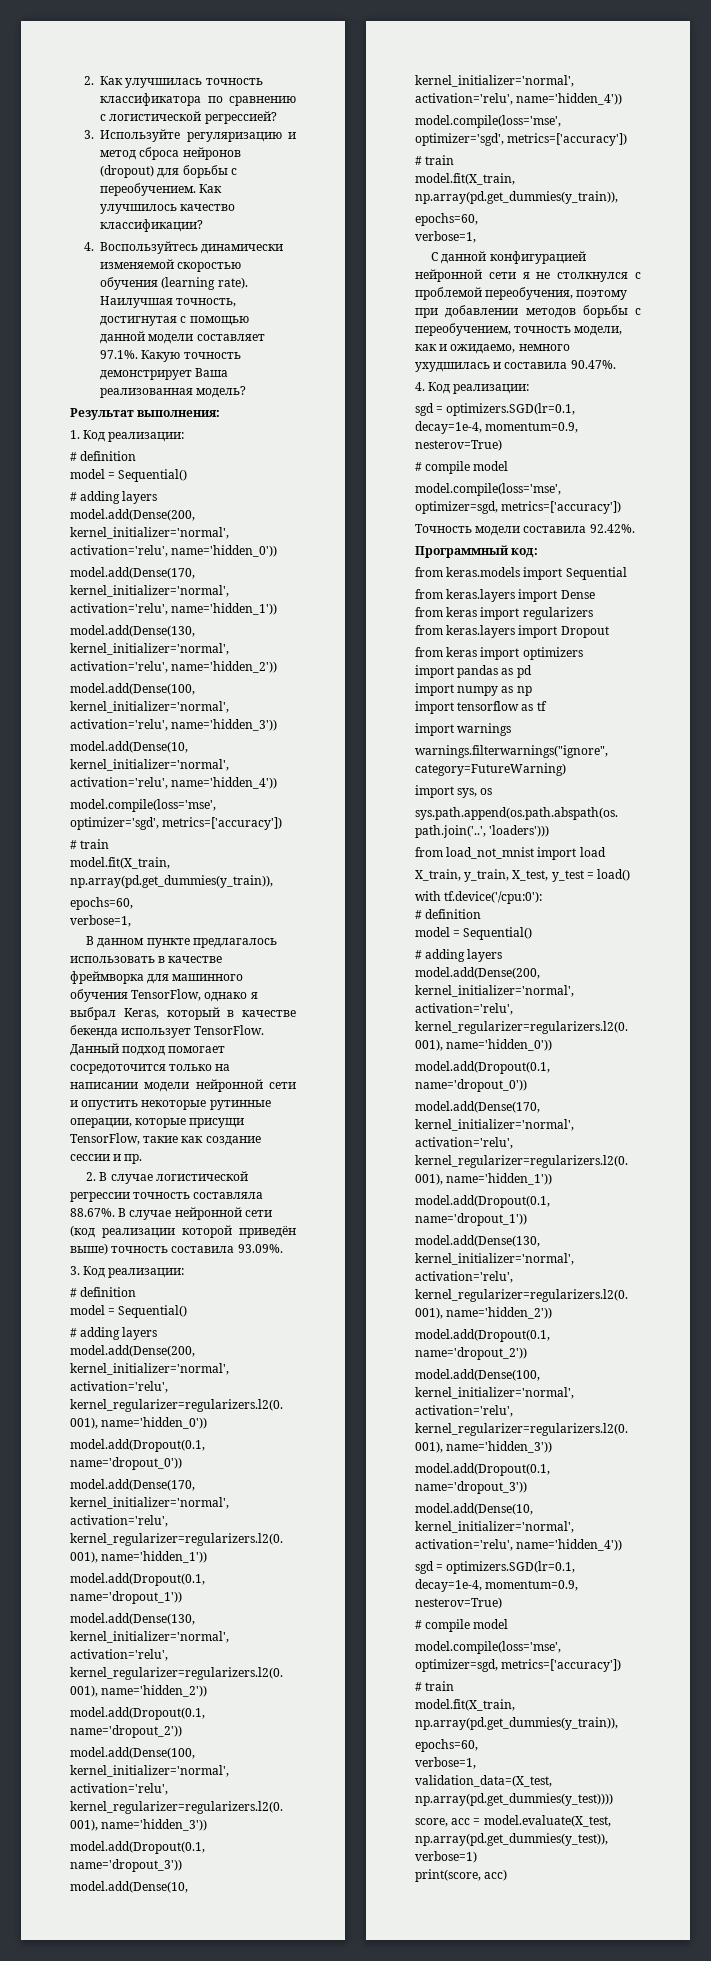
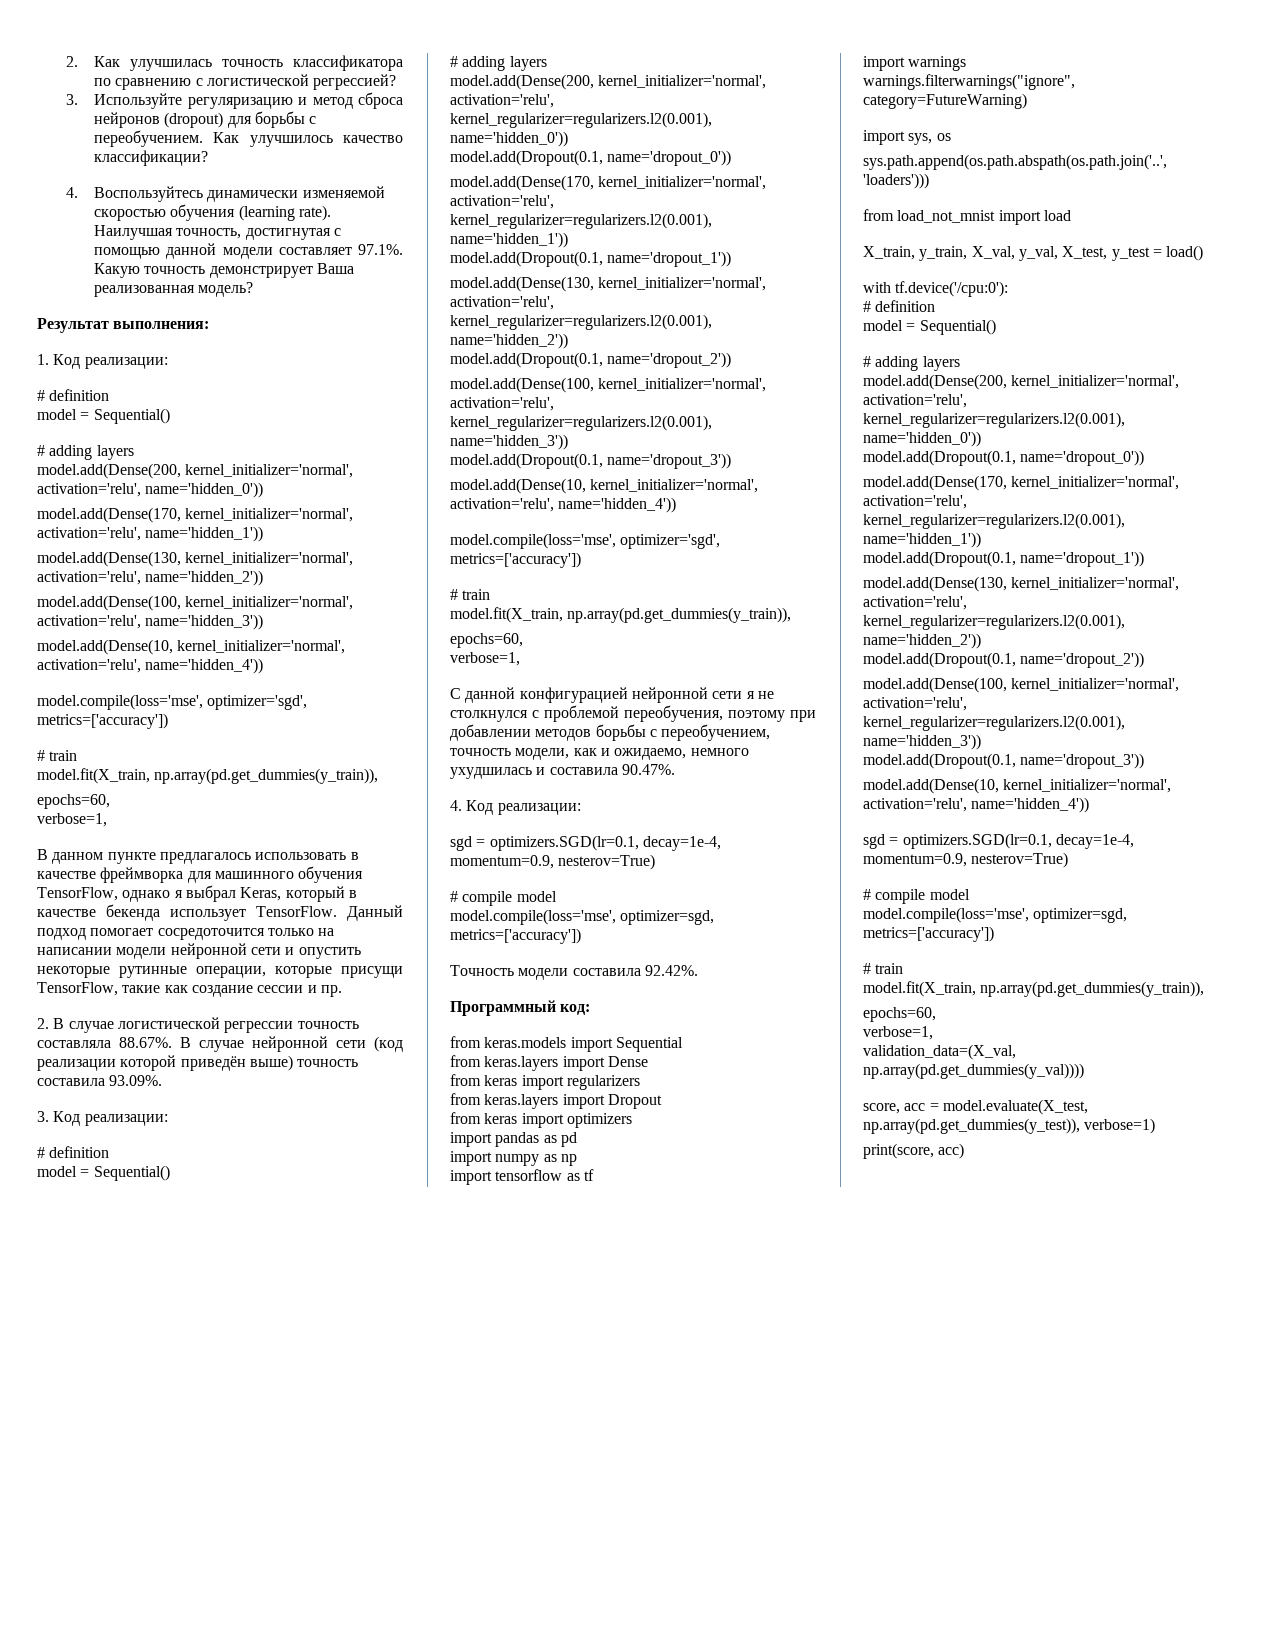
(510, 875) none -> [971,246,1058,261] X_val, y_val,
[415,1775,552,1787] [415,1793,613,1806] validation_data=(X_test, np.array(pd.get_dummies(y_test)))) -> [863,1044,1016,1060] [863,1063,1084,1079] validation_data=(X_val, np.array(pd.get_dummies(y_val))))

